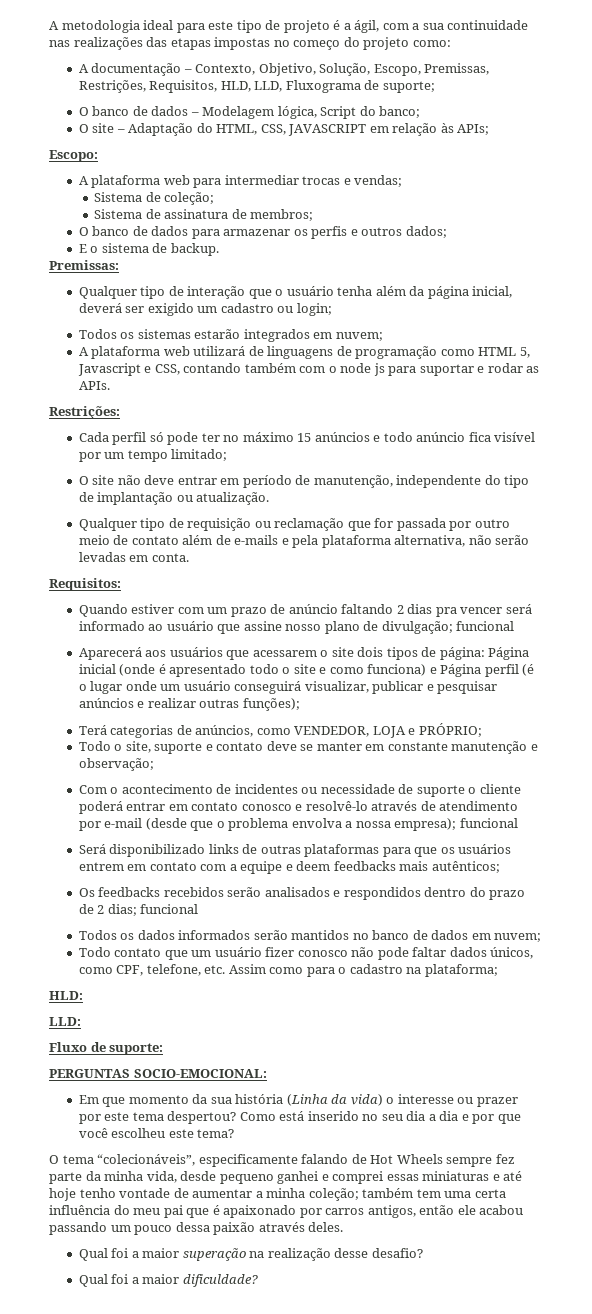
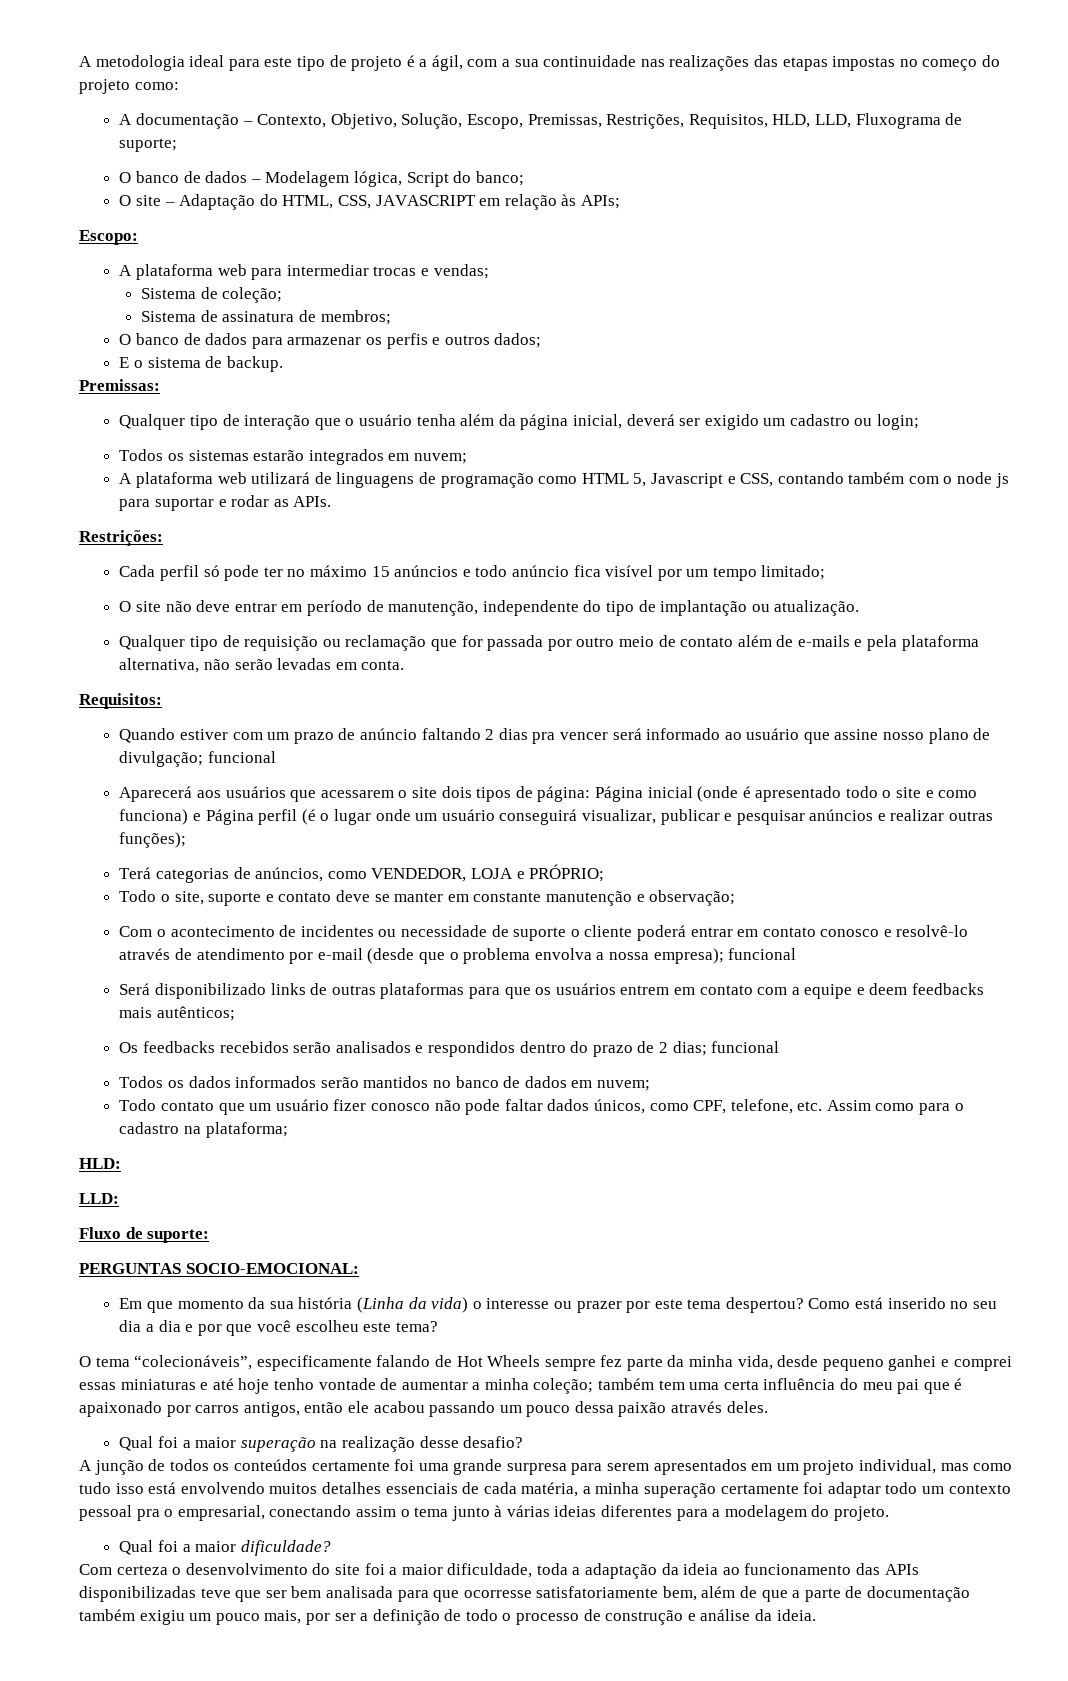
(423, 1253) none -> [79,1459,1013,1475] [79,1482,1011,1498] [79,1505,890,1521] // A junção de todos os conteúdos certamente foi uma grande surpresa para serem apresentados em um projeto individual, mas como tudo isso está envolvendo muitos detalhes essenciais de cada matéria, a minha superação certamente foi adaptar todo um contexto pessoal pra o empresarial, conectando assim o tema junto à várias ideias diferentes para a modelagem do projeto.
(258, 1280) none -> [79,1563,919,1579] [79,1586,971,1602] [79,1609,816,1625] // Com certeza o desenvolvimento do site foi a maior dificuldade, toda a adaptação da ideia ao funcionamento das APIs disponibilizadas teve que ser bem analisada para que ocorresse satisfatoriamente bem, além de que a parte de documentação também exigiu um pouco mais, por ser a definição de todo o processo de construção e análise da ideia.

